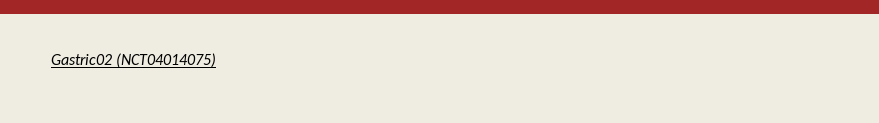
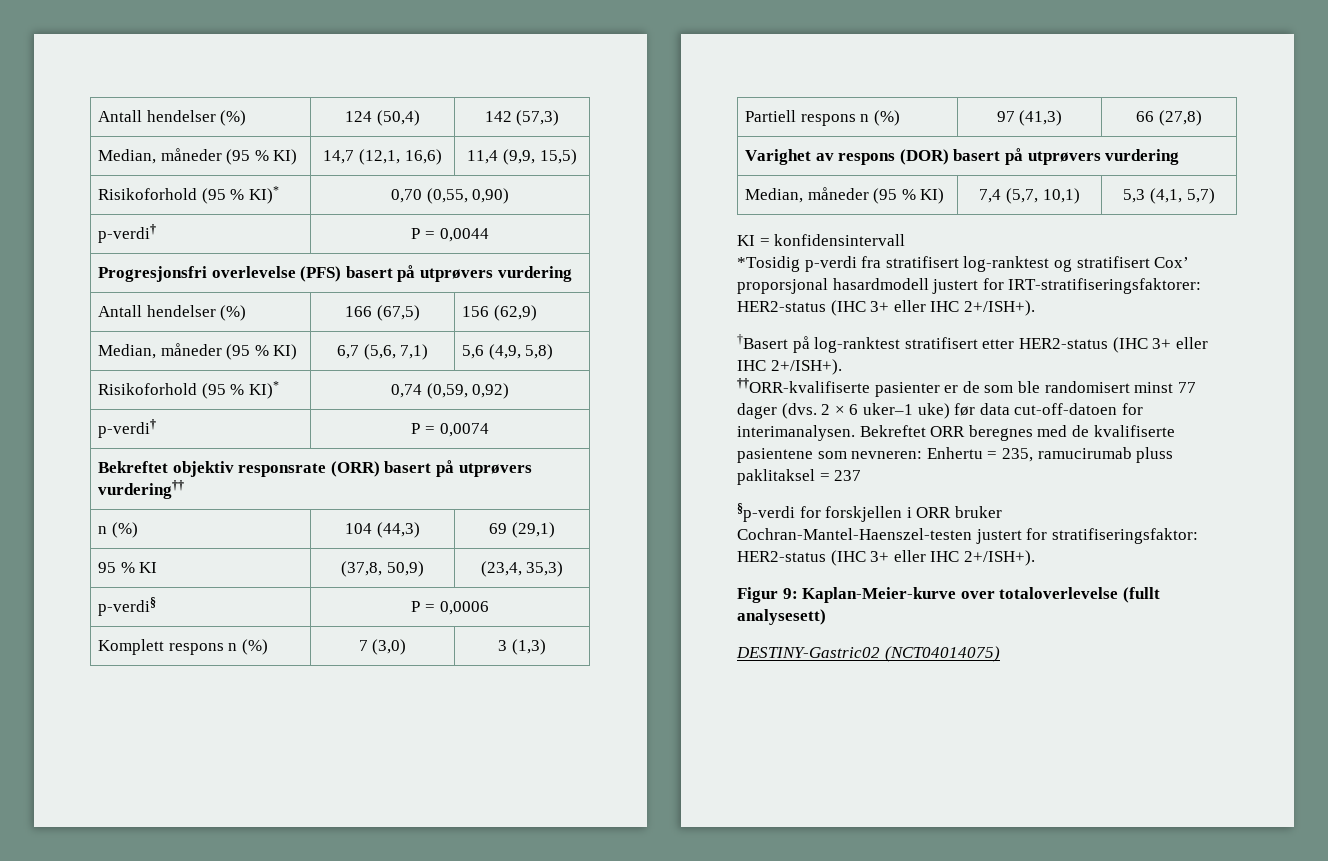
[51,54,112,65] Gastric02 -> [98,110,247,126] [345,110,420,126] [484,110,560,126] [98,148,298,165] [323,149,442,165] [467,149,577,165] [98,186,279,204] [390,188,510,204] [98,224,157,243] [411,228,489,242] [98,265,572,282] [98,305,247,321] [345,305,420,321] [462,305,537,321] [98,343,298,360] [336,344,429,360] [462,344,554,360] [98,381,279,399] [390,383,510,399] [98,419,157,438] [411,423,489,437] [98,460,532,477] [98,480,185,499] [98,522,138,538] [345,522,420,538] [489,522,555,538] [98,562,158,573] [341,561,424,577] [480,561,564,577] [98,597,157,616] [411,601,489,615] [98,639,268,655] [358,639,407,655] [498,639,546,655] [745,110,900,126] [996,110,1063,126] [1136,110,1202,126] [745,148,1180,165] [745,187,945,204] [979,188,1080,204] [1123,188,1215,204] [737,234,906,246] [737,256,1190,272] [737,278,1202,294] [737,300,1035,316] [737,334,1208,353] [737,359,842,375] [737,378,1196,397] [737,403,1143,419] [737,425,1175,441] [737,447,1174,463] [737,469,862,485] [737,503,1002,522] [737,528,1198,544] [737,550,1035,566] [737,587,1160,603] [737,609,826,625] [736,647,880,658] Antall hendelser (%) | 124 (50,4) | 142 (57,3) // Median, måneder (95 % KI) | 14,7 (12,1, 16,6) | 11,4 (9,9, 15,5) // Risikoforhold (95 % KI)* | 0,70 (0,55, 0,90) // p-verdi† | P = 0,0044 // Progresjonsfri overlevelse (PFS) basert på utprøvers vurdering // Antall hendelser (%) | 166 (67,5) | 156 (62,9) // Median, måneder (95 % KI) | 6,7 (5,6, 7,1) | 5,6 (4,9, 5,8) // Risikoforhold (95 % KI)* | 0,74 (0,59, 0,92) // p-verdi† | P = 0,0074 // Bekreftet objektiv responsrate (ORR) basert på utprøvers vurdering†† // n (%) | 104 (44,3) | 69 (29,1) // 95 % KI | (37,8, 50,9) | (23,4, 35,3) // p-verdi§ | P = 0,0006 // Komplett respons n (%) | 7 (3,0) | 3 (1,3) // Partiell respons n (%) | 97 (41,3) | 66 (27,8) // Varighet av respons (DOR) basert på utprøvers vurdering // Median, måneder (95 % KI) | 7,4 (5,7, 10,1) | 5,3 (4,1, 5,7) // KI = konfidensintervall // *Tosidig p-verdi fra stratifisert log-ranktest og stratifisert Cox’ proporsjonal hasardmodell justert for IRT-stratifiseringsfaktorer: HER2-status (IHC 3+ eller IHC 2+/ISH+). // †Basert på log-ranktest stratifisert etter HER2-status (IHC 3+ eller IHC 2+/ISH+). // ††ORR-kvalifiserte pasienter er de som ble randomisert minst 77 dager (dvs. 2 × 6 uker–1 uke) før data cut-off-datoen for interimanalysen. Bekreftet ORR beregnes med de kvalifiserte pasientene som nevneren: Enhertu = 235, ramucirumab pluss paklitaksel = 237 // §p-verdi for forskjellen i ORR bruker Cochran-Mantel-Haenszel-testen justert for stratifiseringsfaktor: HER2-status (IHC 3+ eller IHC 2+/ISH+). // Figur 9: Kaplan-Meier-kurve over totaloverlevelse (fullt analysesett) // DESTINY-Gastric02

